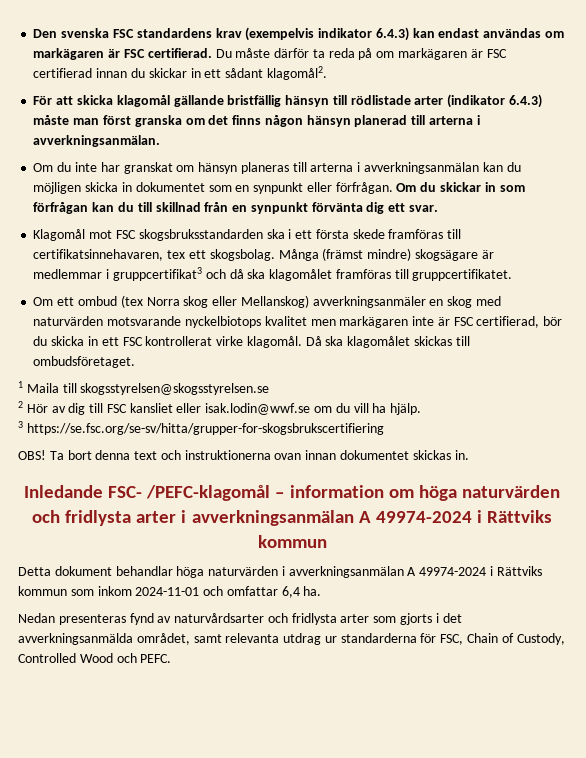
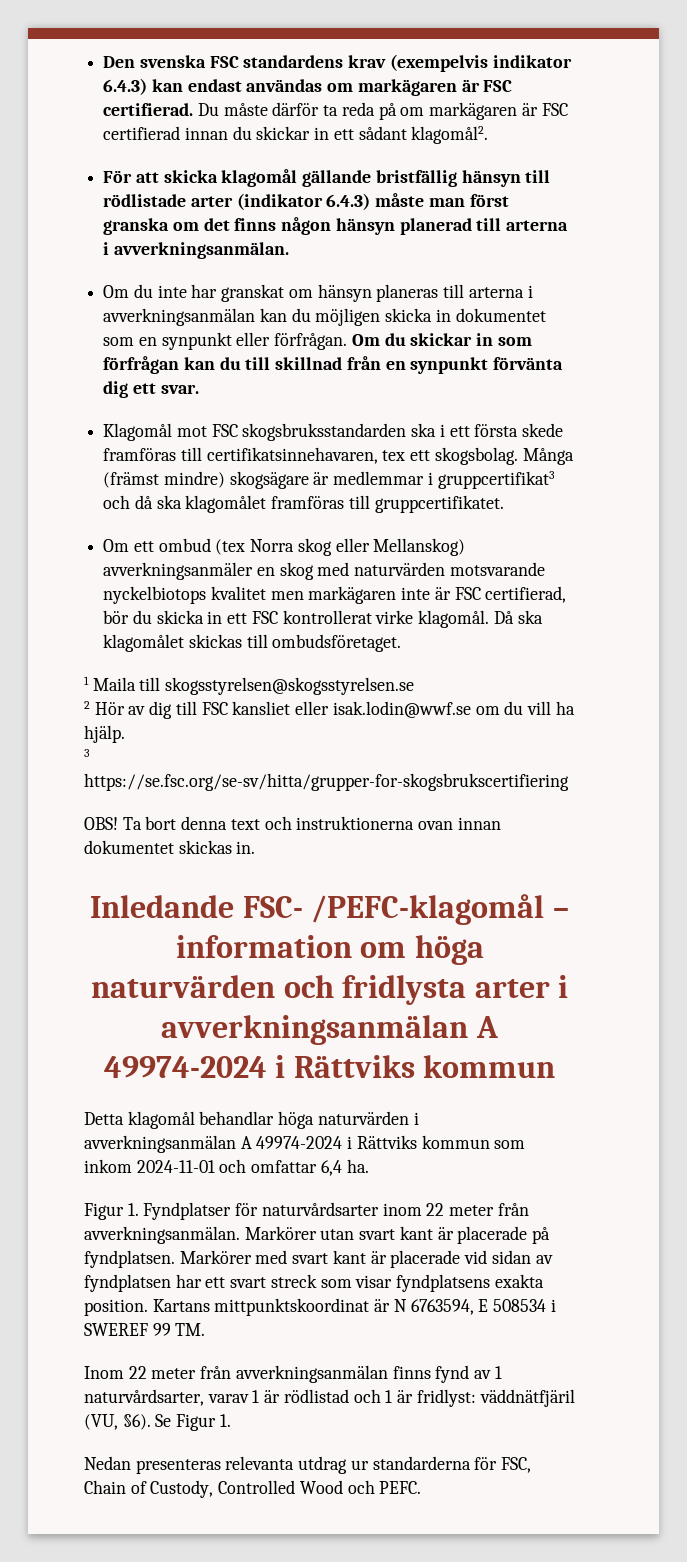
[54,566,112,576] dokument -> [127,1111,195,1129] klagomål
[18,613,462,625] [18,633,222,645] Nedan presenteras fynd av naturvårdsarter och fridlysta arter som gjorts i det avverkningsanmälda området, samt -> [84,1202,529,1220] [84,1226,551,1244] [84,1250,553,1268] [84,1274,544,1292] [84,1298,556,1316] [84,1323,206,1336] [84,1365,502,1383] [84,1389,575,1407] [84,1414,231,1431] [84,1456,221,1474] Figur 1. Fyndplatser för naturvårdsarter inom 22 meter från avverkningsanmälan. Markörer utan svart kant är placerade på fyndplatsen. Markörer med svart kant är placerade vid sidan av fyndplatsen har ett svart streck som visar fyndplatsens exakta position. Kartans mittpunktskoordinat är N 6763594, E 508534 i SWEREF 99 TM. // Inom 22 meter från avverkningsanmälan finns fynd av 1 naturvårdsarter, varav 1 är rödlistad och 1 är fridlyst: väddnätfjäril (VU, §6). Se Figur 1. // Nedan presenteras

